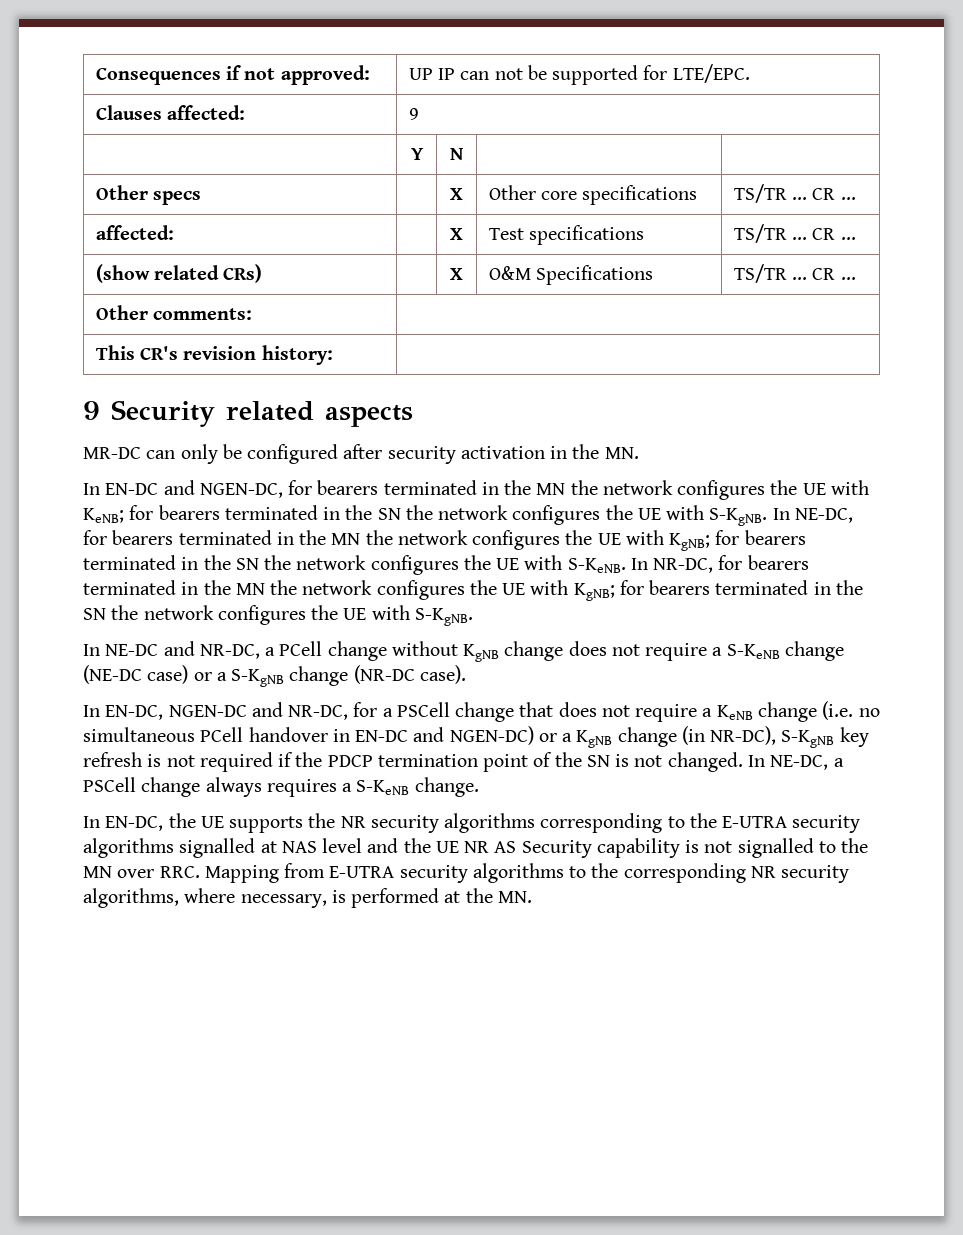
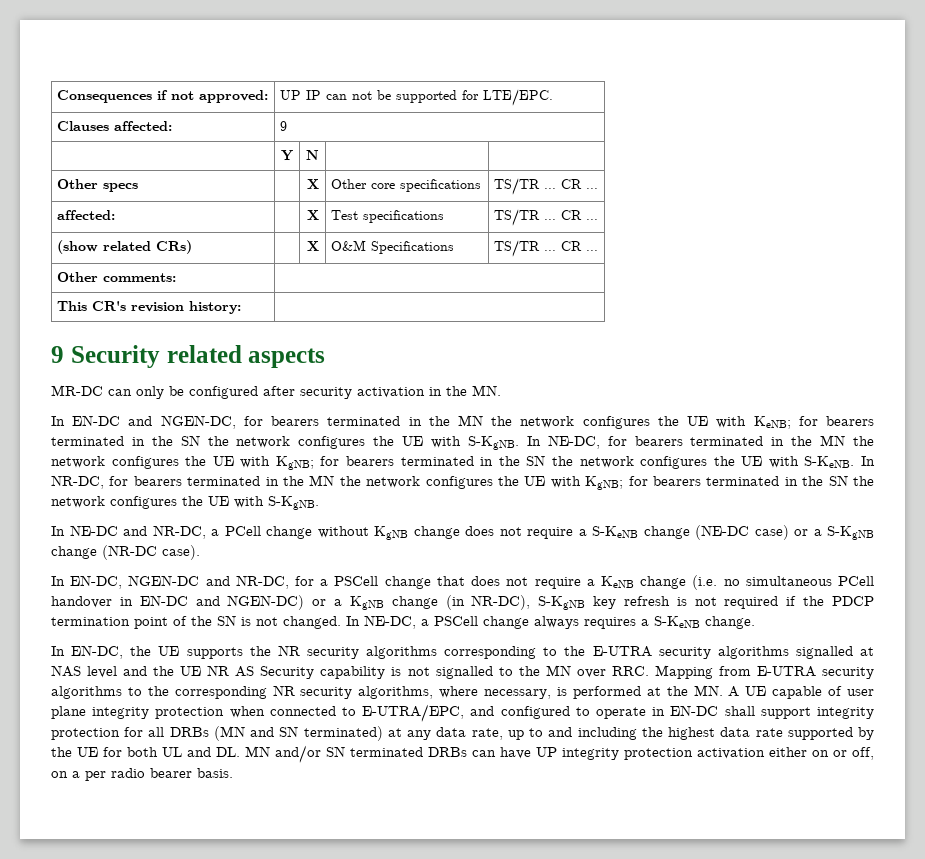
(532, 897) none -> [728,686,875,699] [51,704,875,722] [51,726,874,741] [51,745,874,763] [51,768,233,781] A UE capable of user plane integrity protection when connected to E-UTRA/EPC, and configured to operate in EN-DC shall support integrity protection for all DRBs (MN and SN terminated) at any data rate, up to and including the highest data rate supported by the UE for both UL and DL. MN and/or SN terminated DRBs can have UP integrity protection activation either on or off, on a per radio bearer basis.

